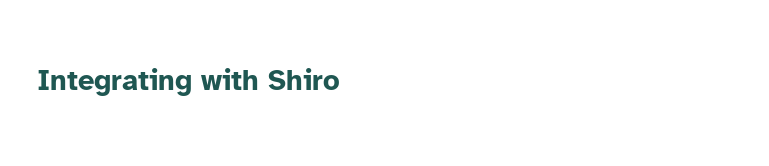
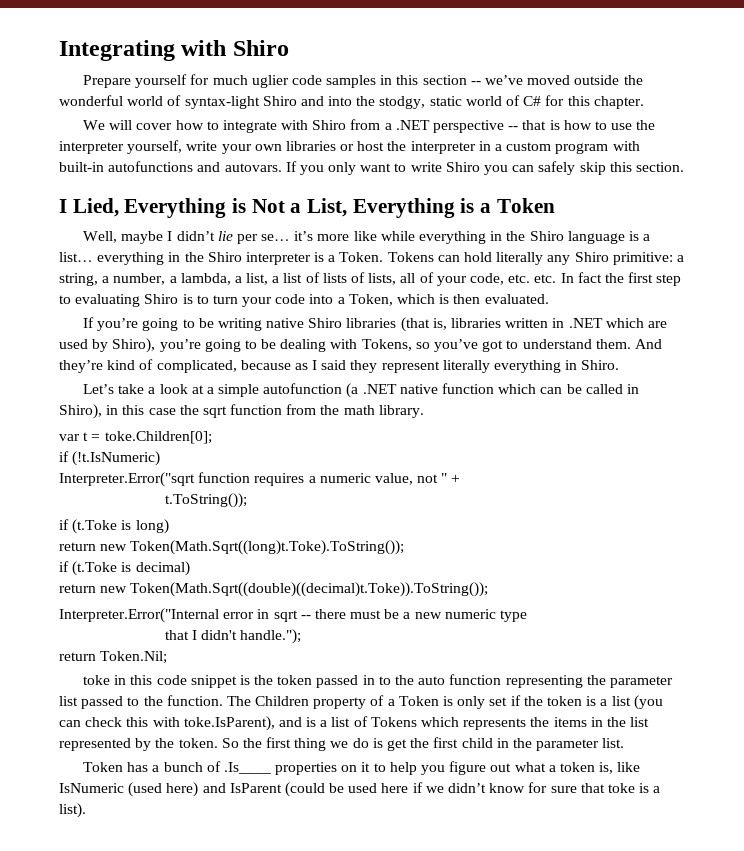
(340, 79) none -> [82,74,643,88] [59,95,644,109] [82,119,656,133] [59,140,640,154] [59,161,684,175] [59,198,555,218] [82,231,651,244] [59,252,684,265] [59,272,682,286] [59,294,549,307] [82,317,667,332] [59,338,662,353] [59,359,620,373] [82,383,639,398] [59,404,424,419] [59,431,212,444] [59,451,161,466] [59,472,461,487] [164,493,247,508] [59,519,169,534] [59,540,405,555] [59,561,190,576] [59,582,489,597] [59,608,528,623] [164,629,302,644] [59,651,168,664] [82,674,673,688] [59,695,663,710] [59,716,650,731] [59,737,625,751] [82,761,641,775] [59,782,661,797] [59,803,86,818] // Prepare yourself for much uglier code samples in this section -- we’ve moved outside the wonderful world of syntax-light Shiro and into the stodgy, static world of C# for this chapter. // We will cover how to integrate with Shiro from a .NET perspective -- that is how to use the interpreter yourself, write your own libraries or host the interpreter in a custom program with built-in autofunctions and autovars. If you only want to write Shiro you can safely skip this section. // I Lied, Everything is Not a List, Everything is a Token // Well, maybe I didn’t lie per se… it’s more like while everything in the Shiro language is a list… everything in the Shiro interpreter is a Token. Tokens can hold literally any Shiro primitive: a string, a number, a lambda, a list, a list of lists of lists, all of your code, etc. etc. In fact the first step to evaluating Shiro is to turn your code into a Token, which is then evaluated. // If you’re going to be writing native Shiro libraries (that is, libraries written in .NET which are used by Shiro), you’re going to be dealing with Tokens, so you’ve got to understand them. And they’re kind of complicated, because as I said they represent literally everything in Shiro. // Let’s take a look at a simple autofunction (a .NET native function which can be called in Shiro), in this case the sqrt function from the math library. // var t = toke.Children[0]; // if (!t.IsNumeric) // Interpreter.Error("sqrt function requires a numeric value, not " + // t.ToString()); // if (t.Toke is long) // return new Token(Math.Sqrt((long)t.Toke).ToString()); // if (t.Toke is decimal) // return new Token(Math.Sqrt((double)((decimal)t.Toke)).ToString()); // Interpreter.Error("Internal error in sqrt -- there must be a new numeric type // that I didn't handle."); // return Token.Nil; // toke in this code snippet is the token passed in to the auto function representing the parameter list passed to the function. The Children property of a Token is only set if the token is a list (you can check this with toke.IsParent), and is a list of Tokens which represents the items in the list represented by the token. So the first thing we do is get the first child in the parameter list. // Token has a bunch of .Is____ properties on it to help you figure out what a token is, like IsNumeric (used here) and IsParent (could be used here if we didn’t know for sure that toke is a list).

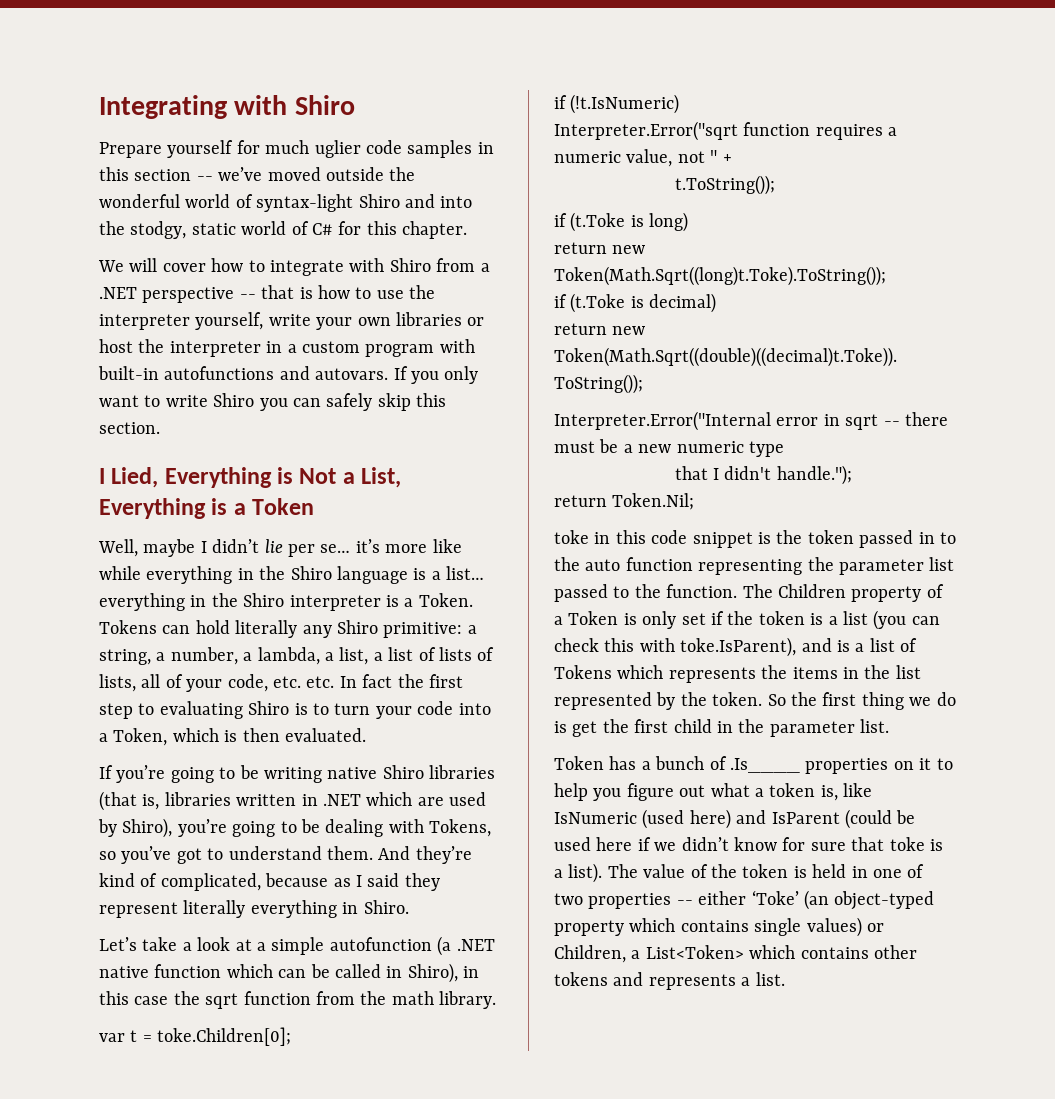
(86, 810) none -> [607,864,925,878] [554,890,935,910] [554,917,884,937] [554,945,917,963] [554,972,785,990] The value of the token is held in one of two properties -- either ‘Toke’ (an object-typed property which contains single values) or Children, a List<Token> which contains other tokens and represents a list.

